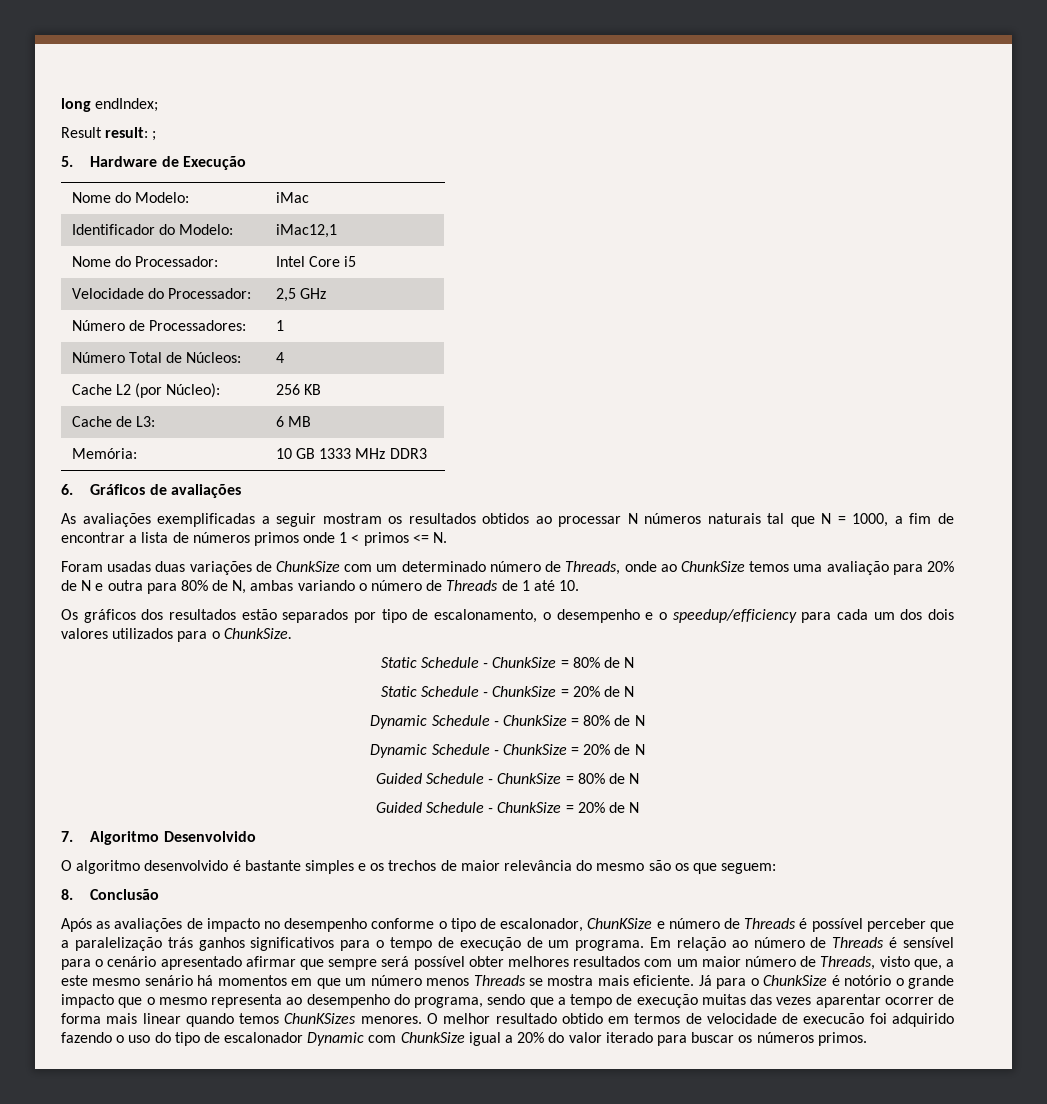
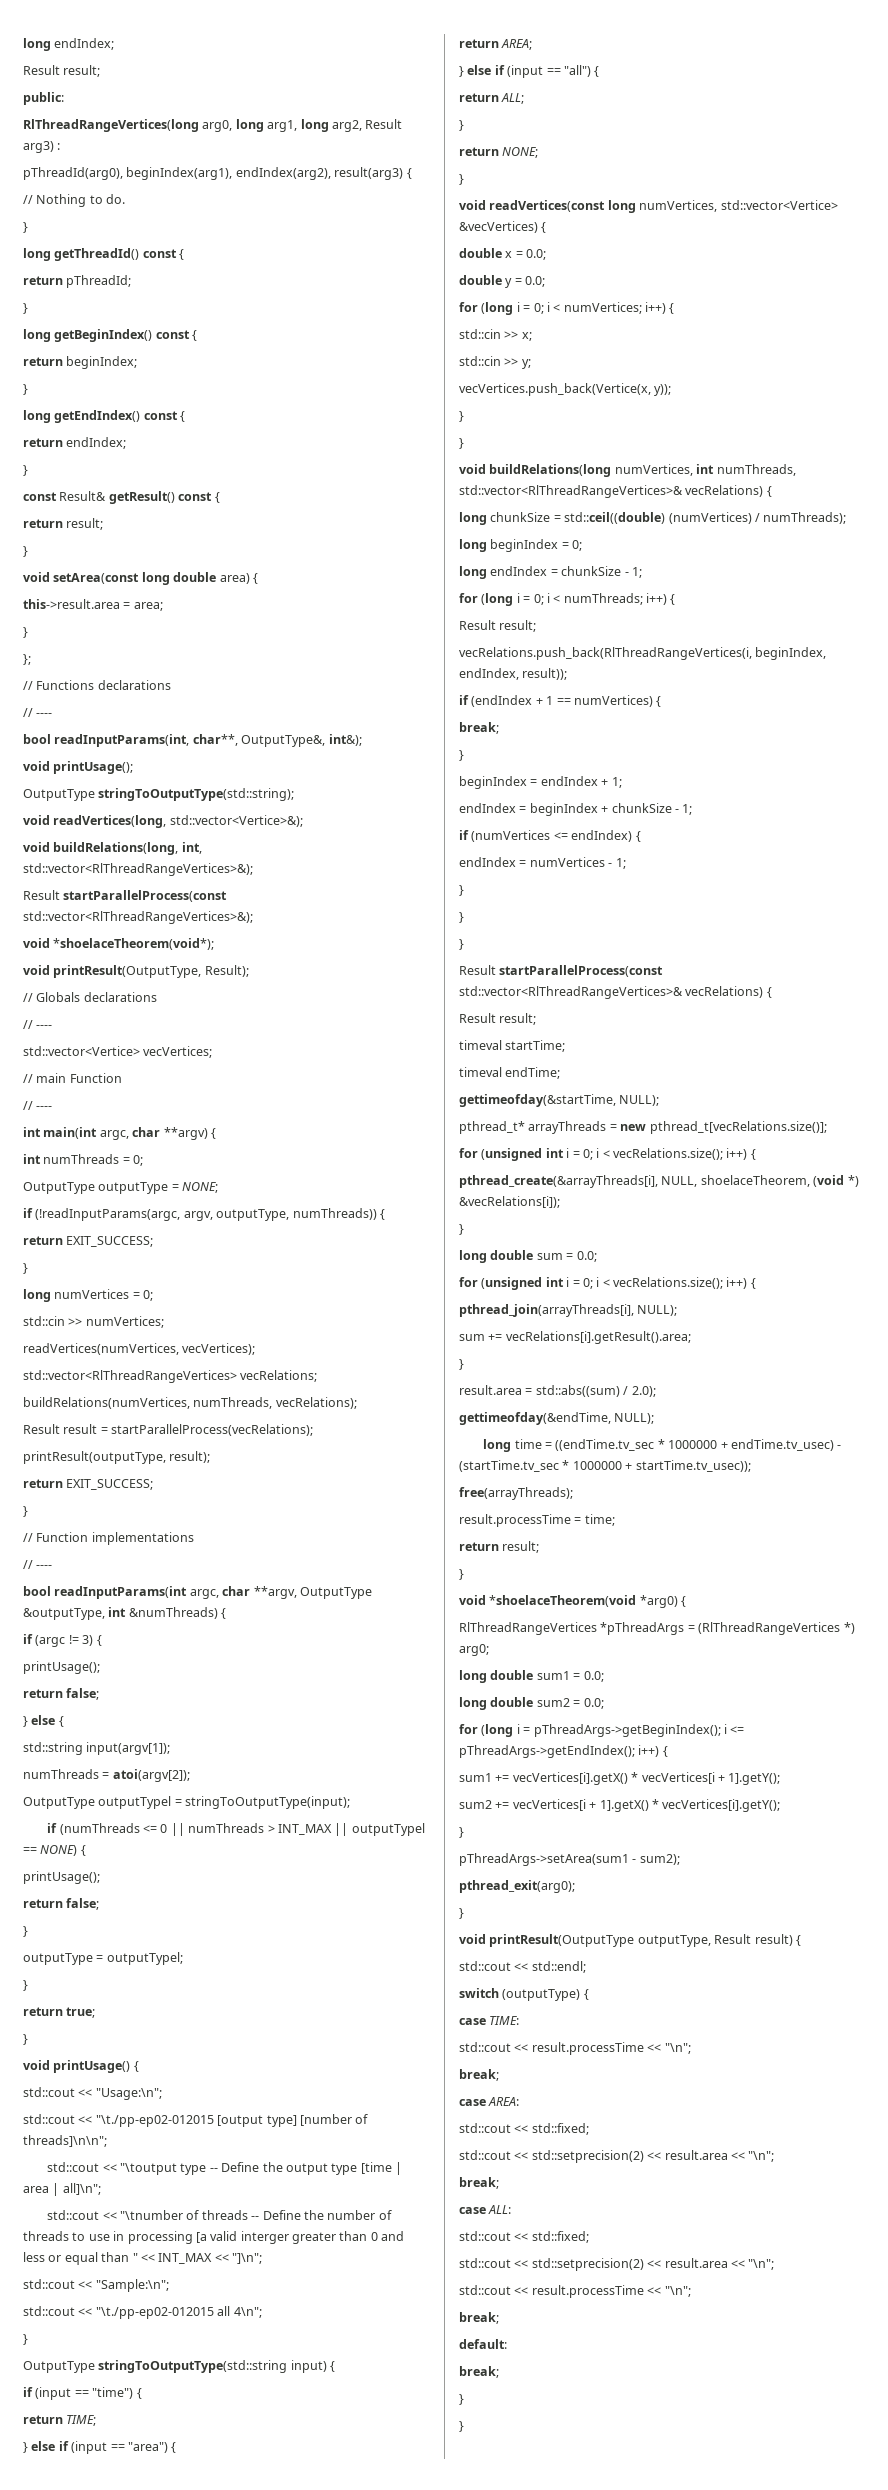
[105,127,157,141] [61,156,246,170] [71,192,190,203] [275,192,309,203] [71,224,234,235] [275,224,337,238] [71,256,219,267] [275,256,357,267] [71,288,252,299] [275,288,327,302] [71,320,247,331] [275,320,284,331] [71,352,242,363] [275,352,284,363] [71,383,221,398] [275,384,322,395] [71,416,156,427] [275,416,312,427] [71,448,137,459] [275,448,427,459] [61,484,241,498] [61,513,954,527] [61,532,448,546] [61,561,955,575] [61,580,580,594] [61,609,955,623] [61,628,292,642] [380,657,635,668] [380,686,635,697] [370,715,645,729] [370,744,645,758] [375,773,640,784] [375,802,640,813] [61,831,256,845] [61,860,777,874] [61,889,160,900] [61,918,955,932] [61,937,955,951] [61,956,955,970] [61,975,955,989] [61,994,954,1008] [61,1013,955,1027] [61,1032,867,1046] result: ; // 5. Hardware de Execução // Nome do Modelo: | iMac // Identificador do Modelo: | iMac12,1 // Nome do Processador: | Intel Core i5 // Velocidade do Processador: | 2,5 GHz // Número de Processadores: | 1 // Número Total de Núcleos: | 4 // Cache L2 (por Núcleo): | 256 KB // Cache de L3: | 6 MB // Memória: | 10 GB 1333 MHz DDR3 // 6. Gráficos de avaliações // As avaliações exemplificadas a seguir mostram os resultados obtidos ao processar N números naturais tal que N = 1000, a fim de encontrar a lista de números primos onde 1 < primos <= N. // Foram usadas duas variações de ChunkSize com um determinado número de Threads, onde ao ChunkSize temos uma avaliação para 20% de N e outra para 80% de N, ambas variando o número de Threads de 1 até 10. // Os gráficos dos resultados estão separados por tipo de escalonamento, o desempenho e o speedup/efficiency para cada um dos dois valores utilizados para o ChunkSize. // Static Schedule - ChunkSize = 80% de N // Static Schedule - ChunkSize = 20% de N // Dynamic Schedule - ChunkSize = 80% de N // Dynamic Schedule - ChunkSize = 20% de N // Guided Schedule - ChunkSize = 80% de N // Guided Schedule - ChunkSize = 20% de N // 7. Algoritmo Desenvolvido // O algoritmo desenvolvido é bastante simples e os trechos de maior relevância do mesmo são os que seguem: // 8. Conclusão // Após as avaliações de impacto no desempenho conforme o tipo de escalonador, ChunKSize e número de Threads é possível perceber que a paralelização trás ganhos significativos para o tempo de execução de um programa. Em relação ao número de Threads é sensível para o cenário apresentado afirmar que sempre será possível obter melhores resultados com um maior número de Threads, visto que, a este mesmo senário há momentos em que um número menos Threads se mostra mais eficiente. Já para o ChunkSize é notório o grande impacto que o mesmo representa ao desempenho do programa, sendo que a tempo de execução muitas das vezes aparentar ocorrer de forma mais linear quando temos ChunKSizes menores. O melhor resultado obtido em termos de velocidade de execucão foi adquirido fazendo o uso do tipo de escalonador Dynamic com ChunkSize igual a 20% do valor iterado para buscar os números primos. -> [63,65,101,77] [23,92,64,105] [23,119,403,132] [23,141,61,153] [23,167,412,180] [23,194,126,207] [23,222,28,233] [23,248,185,261] [23,275,132,288] [23,303,28,314] [23,329,198,342] [23,356,138,369] [23,384,28,395] [23,410,186,423] [23,437,127,449] [23,465,28,476] [23,491,220,504] [23,518,104,530] [23,546,28,557] [23,572,258,585] [23,599,163,611] [23,627,28,638] [23,654,31,665] [23,680,171,690] [23,708,53,717] [23,734,362,747] [23,761,134,774] [23,788,295,801] [23,815,303,828] [23,842,202,855] [23,863,253,876] [23,890,228,902] [23,911,253,924] [23,938,215,950] [23,965,249,978] [23,992,157,1002] [23,1020,53,1029] [23,1046,213,1058] [23,1073,122,1083] [23,1101,53,1110] [23,1127,216,1140] [23,1154,144,1166] [23,1182,219,1194] [23,1208,385,1221] [23,1236,154,1247] [23,1263,28,1274] [23,1289,154,1302] [23,1316,164,1328] [23,1343,256,1355] [23,1370,318,1383] [23,1397,357,1409] [23,1424,314,1436] [23,1451,211,1464] [23,1479,154,1490] [23,1506,28,1517] [23,1532,194,1545] [23,1560,53,1569] [23,1586,372,1599] [23,1607,227,1620] [23,1634,102,1647] [23,1661,100,1674] [23,1688,100,1700] [23,1715,64,1727] [23,1742,171,1755] [23,1769,190,1782] [23,1796,351,1809] [47,1823,425,1836] [23,1845,86,1856] [23,1871,100,1884] [23,1898,100,1910] [23,1926,28,1937] [23,1952,183,1965] [23,1980,28,1991] [23,2007,96,2018] [23,2034,28,2045] [23,2060,139,2073] [23,2087,162,2100] [23,2114,369,2127] [23,2135,107,2147] [47,2162,403,2175] [23,2183,101,2196] [47,2210,392,2220] [23,2231,405,2244] [23,2252,262,2265] [23,2279,169,2292] [23,2306,262,2319] [23,2334,28,2345] [23,2360,336,2373] [23,2387,142,2400] [23,2415,97,2426] [23,2441,177,2454] [459,39,533,50] [459,65,600,78] [459,93,525,104] [459,120,464,131] [459,147,539,158] [459,174,464,185] [459,200,838,213] [459,221,547,233] [459,248,547,260] [459,275,546,288] [459,302,675,315] [459,329,532,341] [459,356,531,369] [459,383,672,396] [459,411,464,422] [459,438,464,449] [459,464,796,477] [459,485,772,498] [459,512,847,525] [459,539,583,552] [459,566,642,579] [459,593,676,606] [459,620,537,632] [459,647,827,660] [459,668,568,680] [459,695,662,707] [459,722,499,734] [459,750,464,761] [459,776,622,789] [459,803,693,816] [459,830,641,842] [459,857,626,869] [459,885,464,896] [459,912,464,923] [459,939,464,950] [459,965,664,977] [459,986,772,999] [459,1013,537,1025] [459,1040,566,1052] [459,1067,561,1079] [459,1094,660,1107] [459,1121,827,1134] [459,1148,756,1161] [459,1175,859,1188] [459,1196,560,1208] [459,1224,464,1235] [459,1250,597,1263] [459,1277,756,1290] [459,1304,678,1317] [459,1331,691,1344] [459,1359,464,1370] [459,1385,656,1397] [459,1412,655,1425] [483,1439,842,1452] [459,1460,751,1472] [459,1487,573,1500] [459,1514,615,1527] [459,1541,540,1553] [459,1569,464,1580] [459,1595,687,1608] [459,1622,855,1635] [459,1644,489,1656] [459,1670,604,1683] [459,1697,604,1710] [459,1724,745,1737] [459,1745,668,1758] [459,1772,781,1785] [459,1799,781,1812] [459,1827,464,1838] [459,1853,680,1866] [459,1880,575,1893] [459,1908,464,1919] [459,1934,801,1947] [459,1961,586,1973] [459,1988,589,2001] [459,2016,520,2025] [459,2042,691,2055] [459,2069,499,2081] [459,2097,520,2106] [459,2123,589,2135] [459,2150,775,2163] [459,2177,499,2189] [459,2205,512,2214] [459,2231,589,2243] [459,2258,775,2271] [459,2285,691,2298] [459,2312,499,2324] [459,2339,507,2349] [459,2366,499,2378] [459,2394,464,2405] [459,2421,464,2432] result; // public: // RlThreadRangeVertices(long arg0, long arg1, long arg2, Result arg3) : // pThreadId(arg0), beginIndex(arg1), endIndex(arg2), result(arg3) { // // Nothing to do. // } // long getThreadId() const { // return pThreadId; // } // long getBeginIndex() const { // return beginIndex; // } // long getEndIndex() const { // return endIndex; // } // const Result& getResult() const { // return result; // } // void setArea(const long double area) { // this->result.area = area; // } // }; // // Functions declarations // // ---- // bool readInputParams(int, char**, OutputType&, int&); // void printUsage(); // OutputType stringToOutputType(std::string); // void readVertices(long, std::vector<Vertice>&); // void buildRelations(long, int, std::vector<RlThreadRangeVertices>&); // Result startParallelProcess(const std::vector<RlThreadRangeVertices>&); // void *shoelaceTheorem(void*); // void printResult(OutputType, Result); // // Globals declarations // // ---- // std::vector<Vertice> vecVertices; // // main Function // // ---- // int main(int argc, char **argv) { // int numThreads = 0; // OutputType outputType = NONE; // if (!readInputParams(argc, argv, outputType, numThreads)) { // return EXIT_SUCCESS; // } // long numVertices = 0; // std::cin >> numVertices; // readVertices(numVertices, vecVertices); // std::vector<RlThreadRangeVertices> vecRelations; // buildRelations(numVertices, numThreads, vecRelations); // Result result = startParallelProcess(vecRelations); // printResult(outputType, result); // return EXIT_SUCCESS; // } // // Function implementations // // ---- // bool readInputParams(int argc, char **argv, OutputType &outputType, int &numThreads) { // if (argc != 3) { // printUsage(); // return false; // } else { // std::string input(argv[1]); // numThreads = atoi(argv[2]); // OutputType outputTypel = stringToOutputType(input); // if (numThreads <= 0 || numThreads > INT_MAX || outputTypel == NONE) { // printUsage(); // return false; // } // outputType = outputTypel; // } // return true; // } // void printUsage() { // std::cout << "Usage:\n"; // std::cout << "\t./pp-ep02-012015 [output type] [number of threads]\n\n"; // std::cout << "\toutput type -- Define the output type [time | area | all]\n"; // std::cout << "\tnumber of threads -- Define the number of threads to use in processing [a valid interger greater than 0 and less or equal than " << INT_MAX << "]\n"; // std::cout << "Sample:\n"; // std::cout << "\t./pp-ep02-012015 all 4\n"; // } // OutputType stringToOutputType(std::string input) { // if (input == "time") { // return TIME; // } else if (input == "area") { // return AREA; // } else if (input == "all") { // return ALL; // } // return NONE; // } // void readVertices(const long numVertices, std::vector<Vertice> &vecVertices) { // double x = 0.0; // double y = 0.0; // for (long i = 0; i < numVertices; i++) { // std::cin >> x; // std::cin >> y; // vecVertices.push_back(Vertice(x, y)); // } // } // void buildRelations(long numVertices, int numThreads, std::vector<RlThreadRangeVertices>& vecRelations) { // long chunkSize = std::ceil((double) (numVertices) / numThreads); // long beginIndex = 0; // long endIndex = chunkSize - 1; // for (long i = 0; i < numThreads; i++) { // Result result; // vecRelations.push_back(RlThreadRangeVertices(i, beginIndex, endIndex, result)); // if (endIndex + 1 == numVertices) { // break; // } // beginIndex = endIndex + 1; // endIndex = beginIndex + chunkSize - 1; // if (numVertices <= endIndex) { // endIndex = numVertices - 1; // } // } // } // Result startParallelProcess(const std::vector<RlThreadRangeVertices>& vecRelations) { // Result result; // timeval startTime; // timeval endTime; // gettimeofday(&startTime, NULL); // pthread_t* arrayThreads = new pthread_t[vecRelations.size()]; // for (unsigned int i = 0; i < vecRelations.size(); i++) { // pthread_create(&arrayThreads[i], NULL, shoelaceTheorem, (void *) &vecRelations[i]); // } // long double sum = 0.0; // for (unsigned int i = 0; i < vecRelations.size(); i++) { // pthread_join(arrayThreads[i], NULL); // sum += vecRelations[i].getResult().area; // } // result.area = std::abs((sum) / 2.0); // gettimeofday(&endTime, NULL); // long time = ((endTime.tv_sec * 1000000 + endTime.tv_usec) - (startTime.tv_sec * 1000000 + startTime.tv_usec)); // free(arrayThreads); // result.processTime = time; // return result; // } // void *shoelaceTheorem(void *arg0) { // RlThreadRangeVertices *pThreadArgs = (RlThreadRangeVertices *) arg0; // long double sum1 = 0.0; // long double sum2 = 0.0; // for (long i = pThreadArgs->getBeginIndex(); i <= pThreadArgs->getEndIndex(); i++) { // sum1 += vecVertices[i].getX() * vecVertices[i + 1].getY(); // sum2 += vecVertices[i + 1].getX() * vecVertices[i].getY(); // } // pThreadArgs->setArea(sum1 - sum2); // pthread_exit(arg0); // } // void printResult(OutputType outputType, Result result) { // std::cout << std::endl; // switch (outputType) { // case TIME: // std::cout << result.processTime << "\n"; // break; // case AREA: // std::cout << std::fixed; // std::cout << std::setprecision(2) << result.area << "\n"; // break; // case ALL: // std::cout << std::fixed; // std::cout << std::setprecision(2) << result.area << "\n"; // std::cout << result.processTime << "\n"; // break; // default: // break; // } // }

